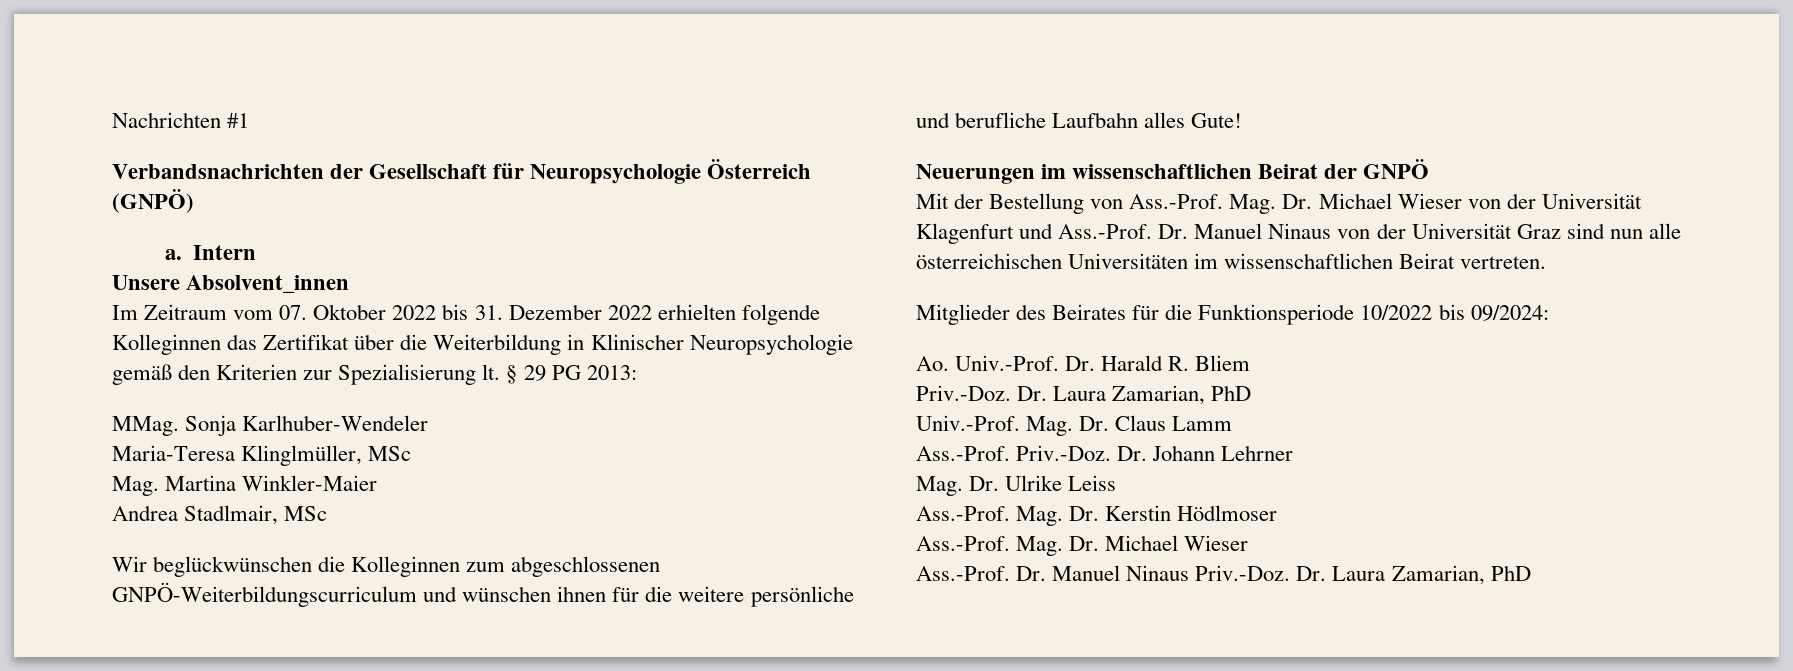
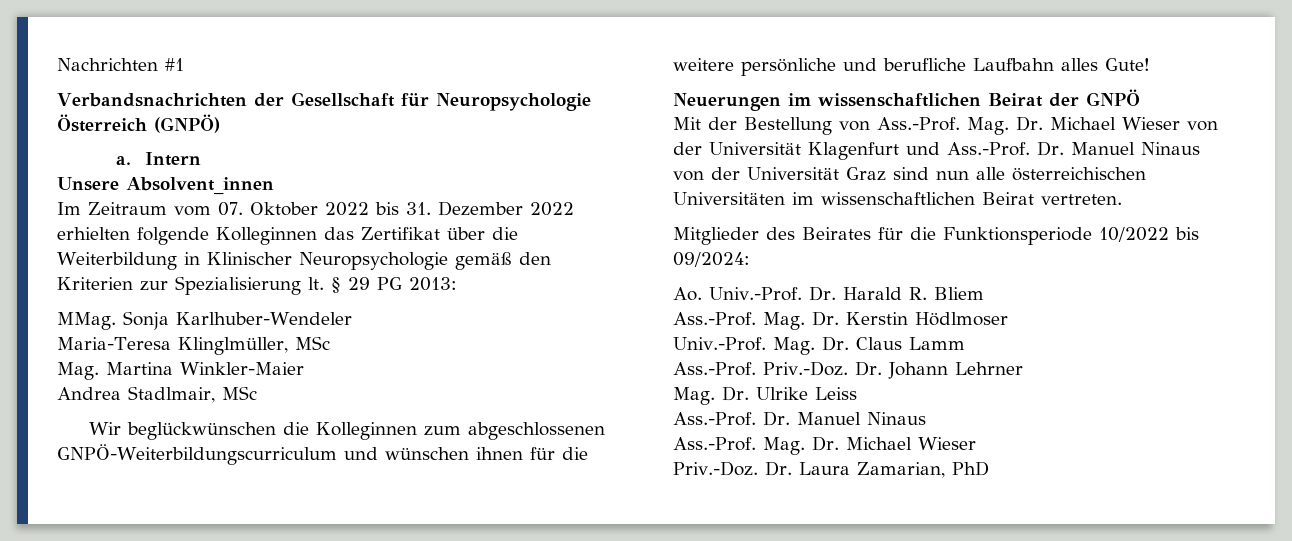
[916,385,1252,405] Priv.-Doz. Dr. Laura Zamarian, PhD -> [673,311,1008,330] Ass.-Prof. Mag. Dr. Kerstin Hödlmoser
[1016,505,1278,526] Mag. Dr. Kerstin Hödlmoser -> [763,411,926,426] Dr. Manuel Ninaus
[916,565,1190,581] Ass.-Prof. Dr. Manuel Ninaus -> (976, 443) none

